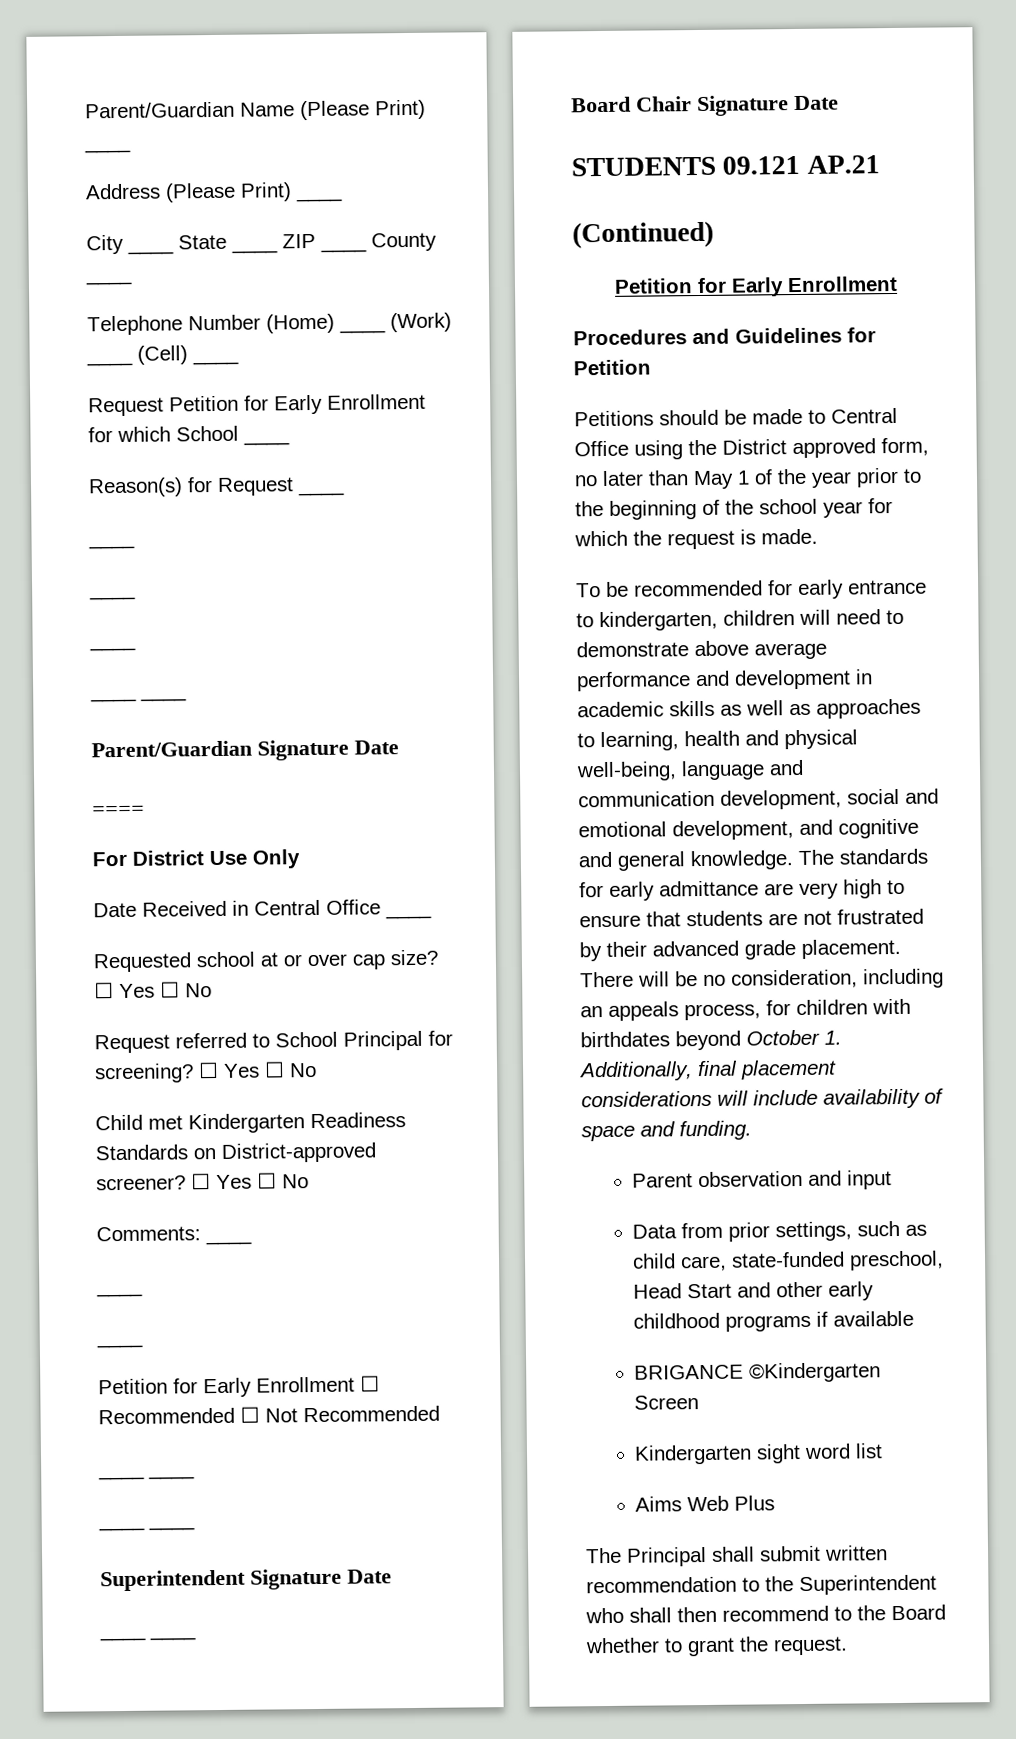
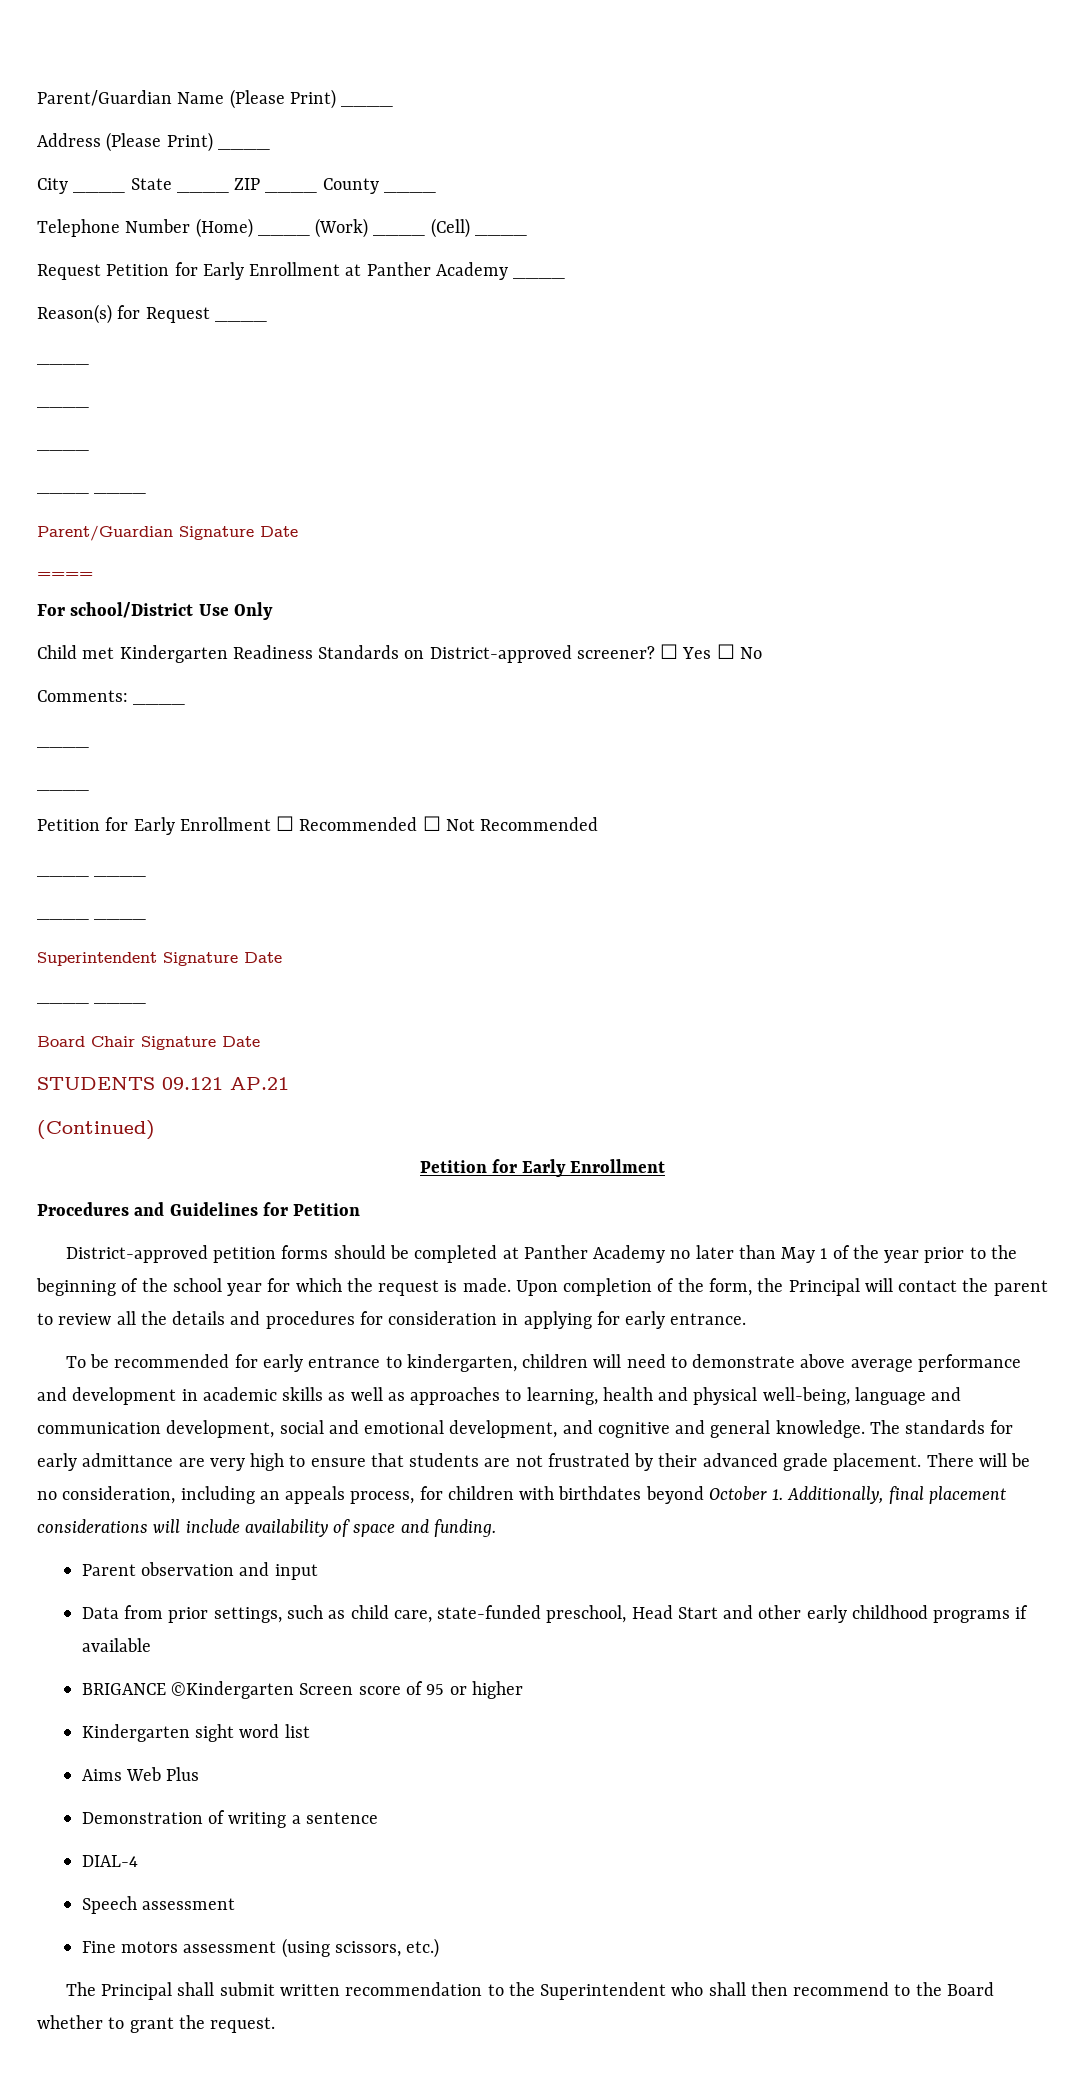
[88,425,239,443] for which School -> [345,262,508,280] at Panther Academy
[132,850,204,866] District -> [70,602,194,618] school/District
[93,899,432,920] [93,949,438,973] [94,981,212,999] [94,1030,453,1054] [94,1061,317,1084] // Date Received in Central Office ____ // Requested school at or over cap size? ☐ Yes ☐ No // Request referred to School Principal for screening? ☐ Yes ☐ No -> (273, 611) none
[574,407,898,427] [574,437,929,460] Petitions should be made to Central Office using the District approved form, -> [65,1245,666,1263] District-approved petition forms should be completed at Panther Academy
(818, 536) none -> [515,1278,1048,1296] [37,1311,747,1329] Upon completion of the form, the Principal will contact the parent to review all the details and procedures for consideration in applying for early entrance.
(700, 1402) none -> [358,1681,523,1699] score of 95 or higher
(776, 1503) none -> [81,1810,379,1828] [81,1855,138,1867] [81,1896,236,1914] [81,1938,440,1958] // Demonstration of writing a sentence // DIAL-4 // Speech assessment // Fine motors assessment (using scissors, etc.)

